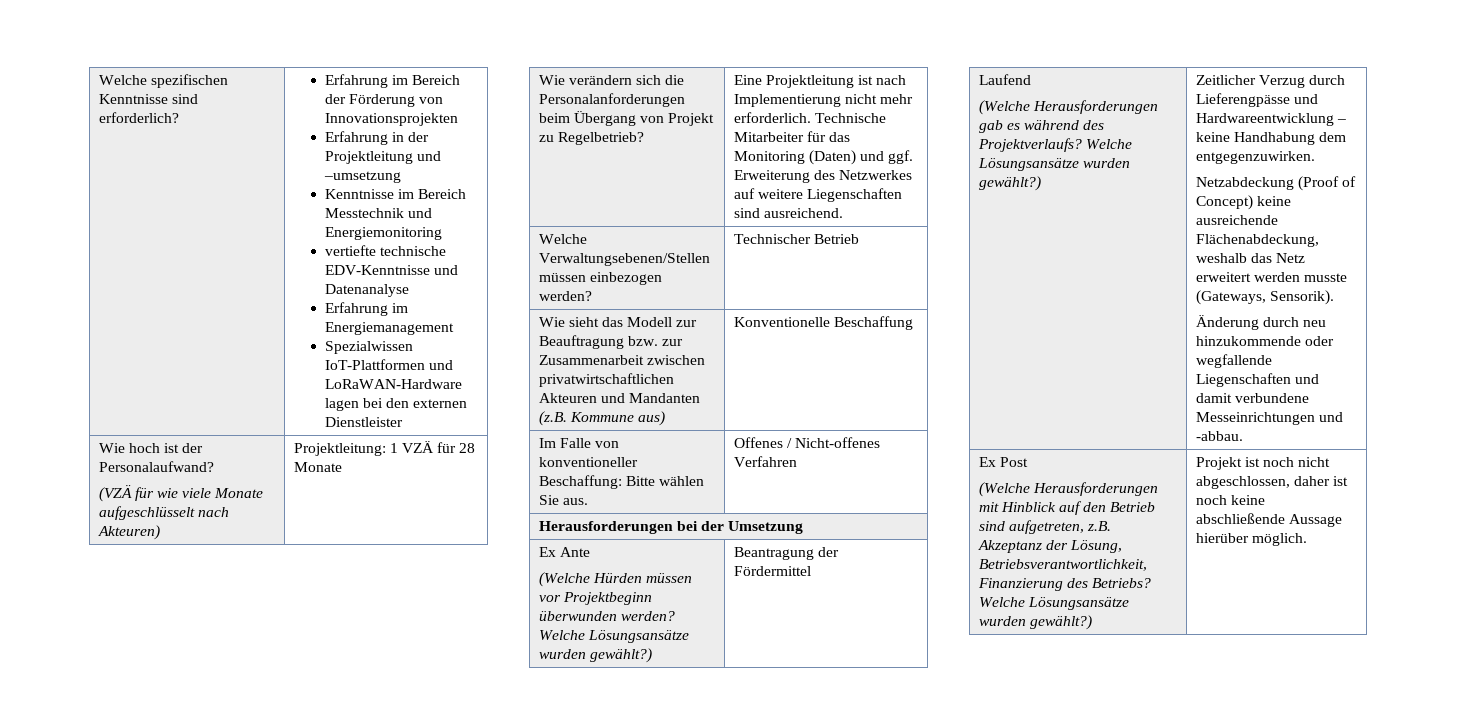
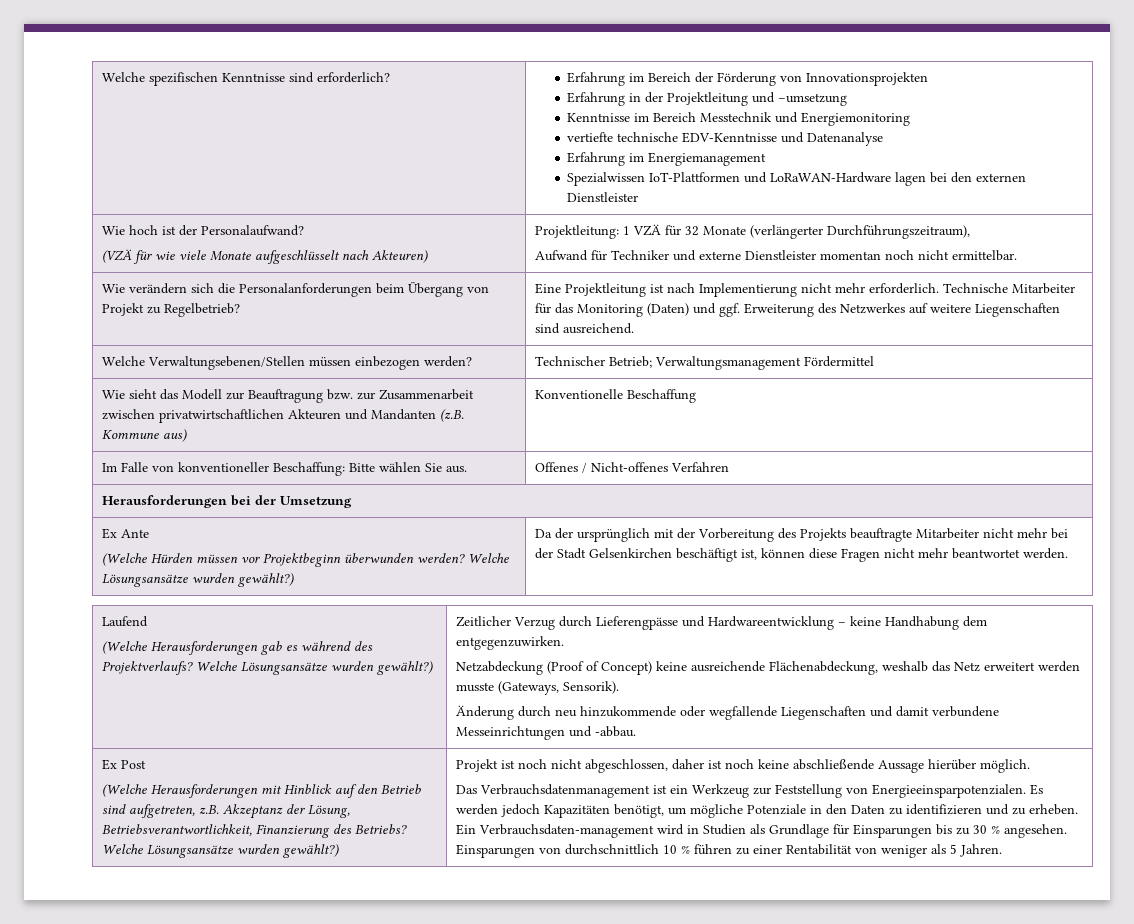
[459,443,476,453] [293,462,342,472] 28 Monate -> [685,225,971,239] [535,250,1018,261] 32 Monate (verlängerter Durchführungszeitraum), // Aufwand für Techniker und externe Dienstleister momentan noch nicht ermittelbar.
[813,234,859,244] Betrieb -> [609,356,875,370] Betrieb; Verwaltungsmanagement Fördermittel
[733,547,839,560] [733,566,811,576] Beantragung der Fördermittel -> [535,528,1069,542] [535,548,1069,562] Da der ursprünglich mit der Vorbereitung des Projekts beauftragte Mitarbeiter nicht mehr bei der Stadt Gelsenkirchen beschäftigt ist, können diese Fragen nicht mehr beantwortet werden.
(1307, 539) none -> [456,784,1044,798] [456,804,1079,818] [456,824,1068,838] [456,844,1003,858] // Das Verbrauchsdatenmanagement ist ein Werkzeug zur Feststellung von Energieeinsparpotenzialen. Es werden jedoch Kapazitäten benötigt, um mögliche Potenziale in den Daten zu identifizieren und zu erheben. Ein Verbrauchsdaten-management wird in Studien als Grundlage für Einsparungen bis zu 30 % angesehen. Einsparungen von durchschnittlich 10 % führen zu einer Rentabilität von weniger als 5 Jahren.

